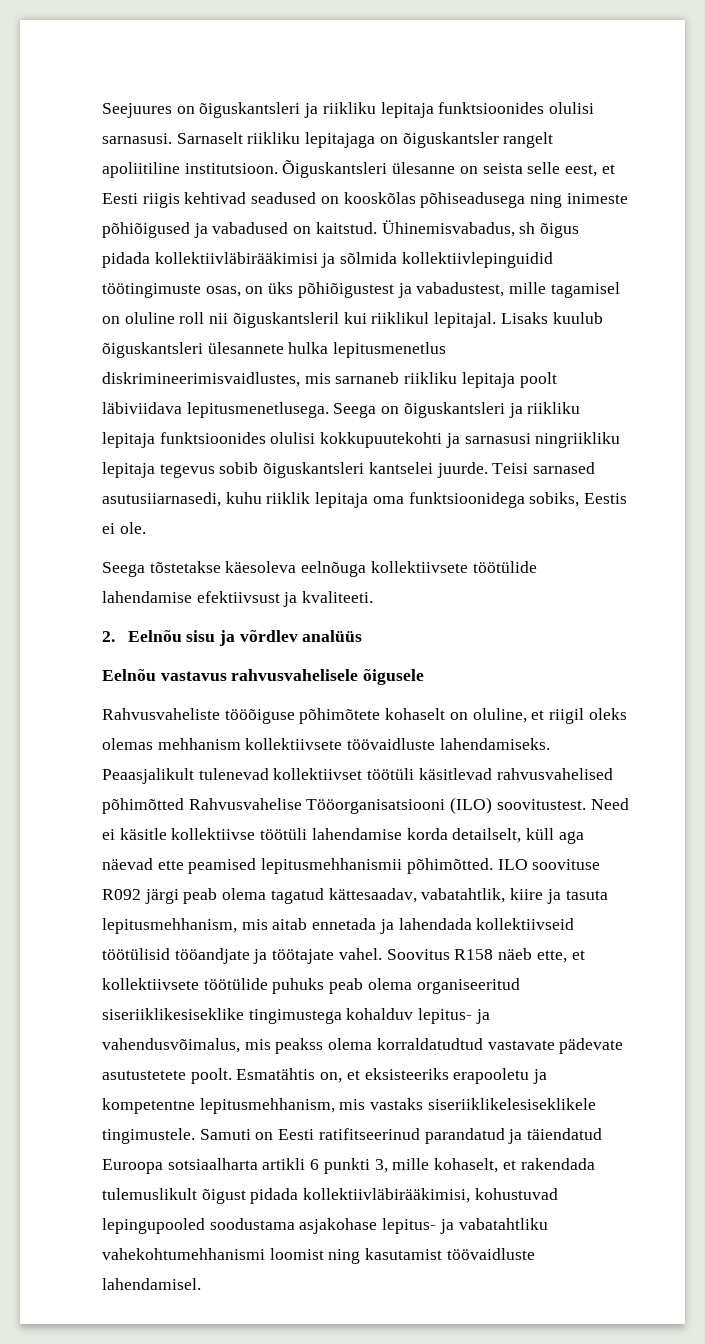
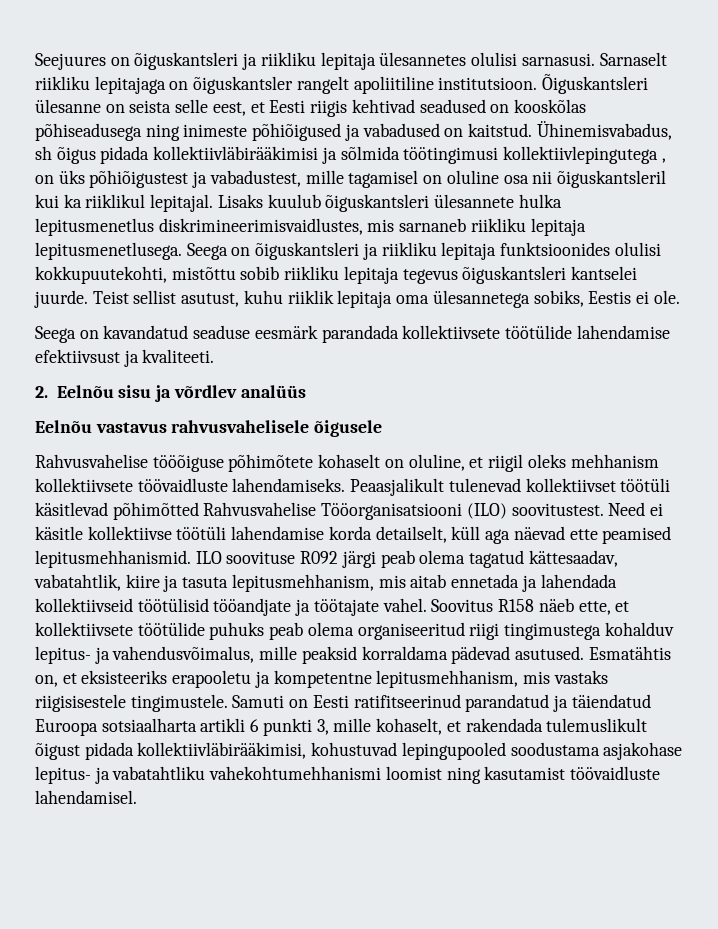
[438,102,545,114] funktsioonides -> [379,52,467,66] ülesannetes
[401,252,553,268] [102,283,241,298] kollektiivlepinguidid töötingimuste osas, -> [403,146,666,164] töötingimusi kollektiivlepingutega ,
[179,312,205,324] roll -> [503,175,529,184] osa
(367, 318) none -> [63,194,82,208] ka
[519,372,557,388] [102,402,182,414] poolt läbiviidava -> (586, 227) none
[320,432,621,448] kokkupuutekohti ja sarnasusi ningriikliku -> [35,266,340,284] kokkupuutekohti, mistõttu sobib riikliku
[219,462,259,474] sobib -> (458, 276) none
[492,462,596,474] [102,492,221,507] Teisi sarnased asutusiiarnasedi, -> [92,290,240,307] Teist sellist asutust,
[408,492,525,508] funktsioonidega -> [432,290,530,308] ülesannetega
[149,561,367,577] tõstetakse käesoleva eelnõuga -> [79,325,399,343] on kavandatud seaduse eesmärk parandada
[102,708,220,720] Rahvusvaheliste -> [35,454,148,468] Rahvusvahelise
[102,738,153,750] olemas -> (566, 461) none
[496,768,613,780] rahvusvahelised -> (108, 509) none
[261,858,493,874] lepitusmehhanismii põhimõtted. -> [35,550,191,568] lepitusmehhanismid.
[102,1008,244,1020] siseriiklikesiseklike -> [469,623,500,640] riigi
[244,1038,624,1054] [102,1068,232,1084] mis peakss olema korraldatudtud vastavate pädevate asutustetete poolt. -> [259,646,585,664] mille peaksid korraldama pädevad asutused.
[427,1098,596,1110] siseriiklikelesiseklikele -> [35,694,126,712] riigisisestele

